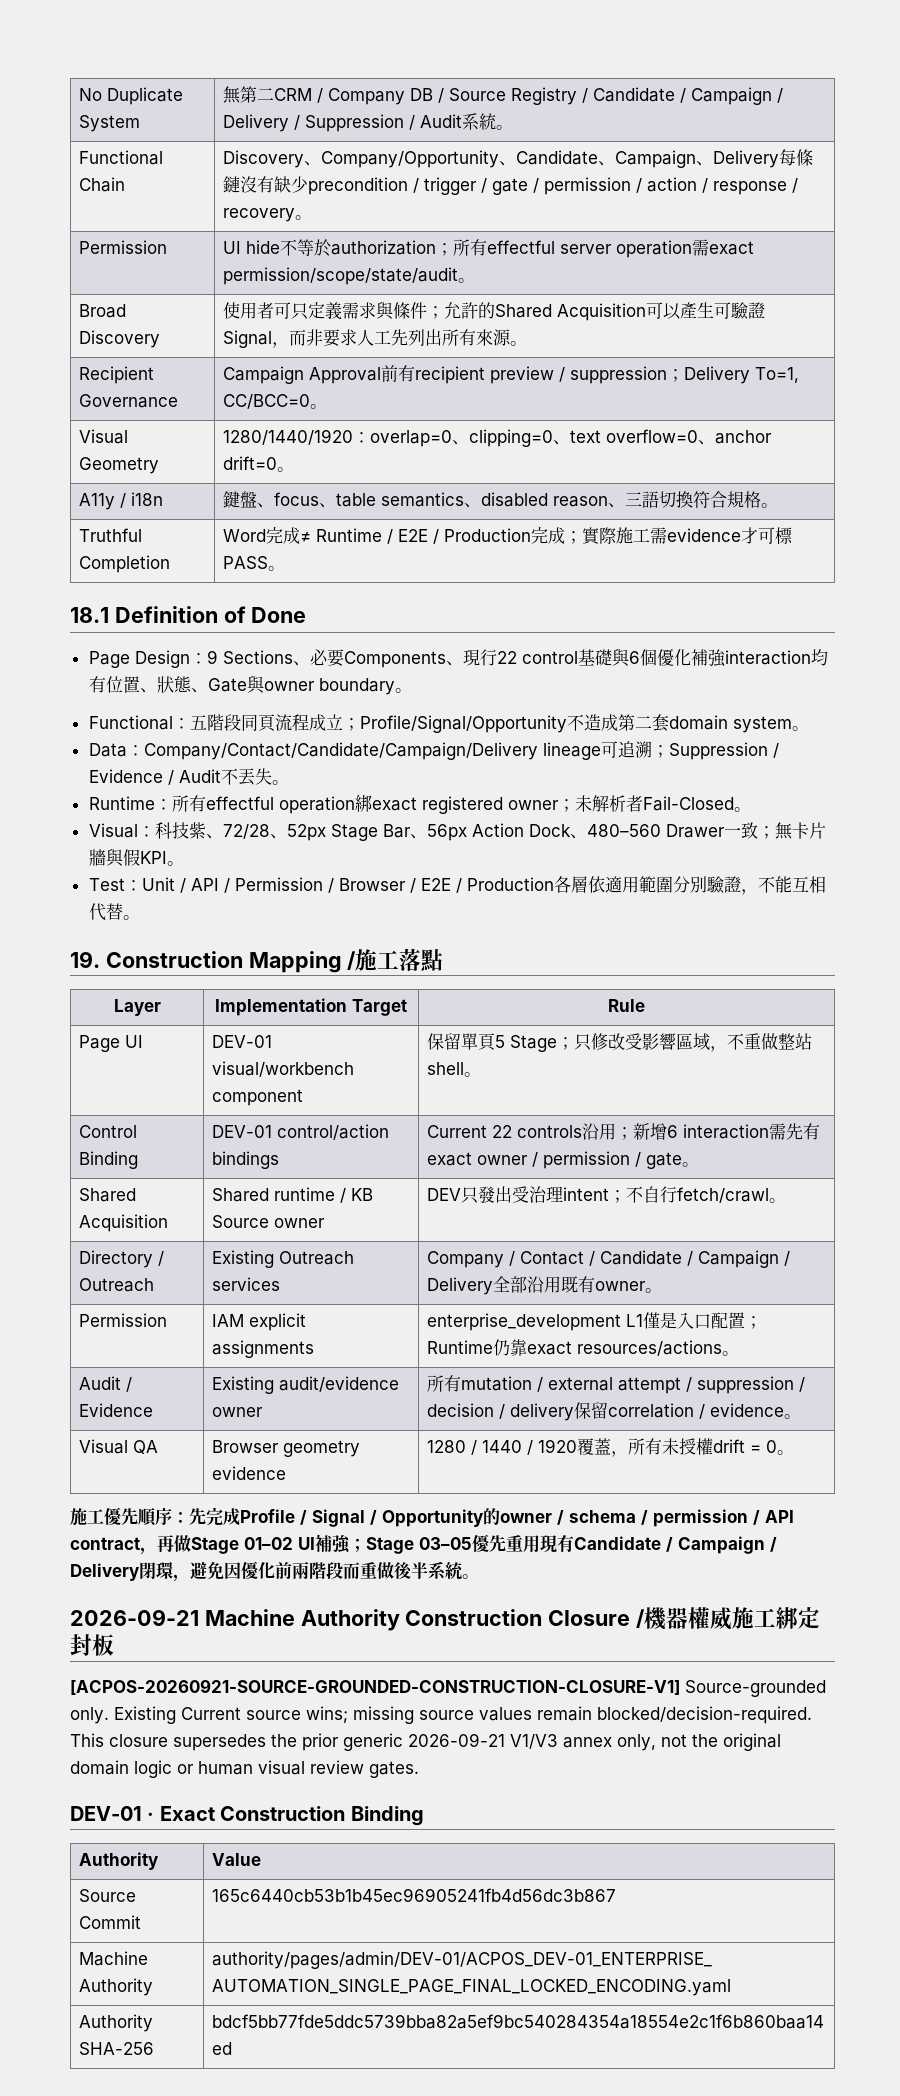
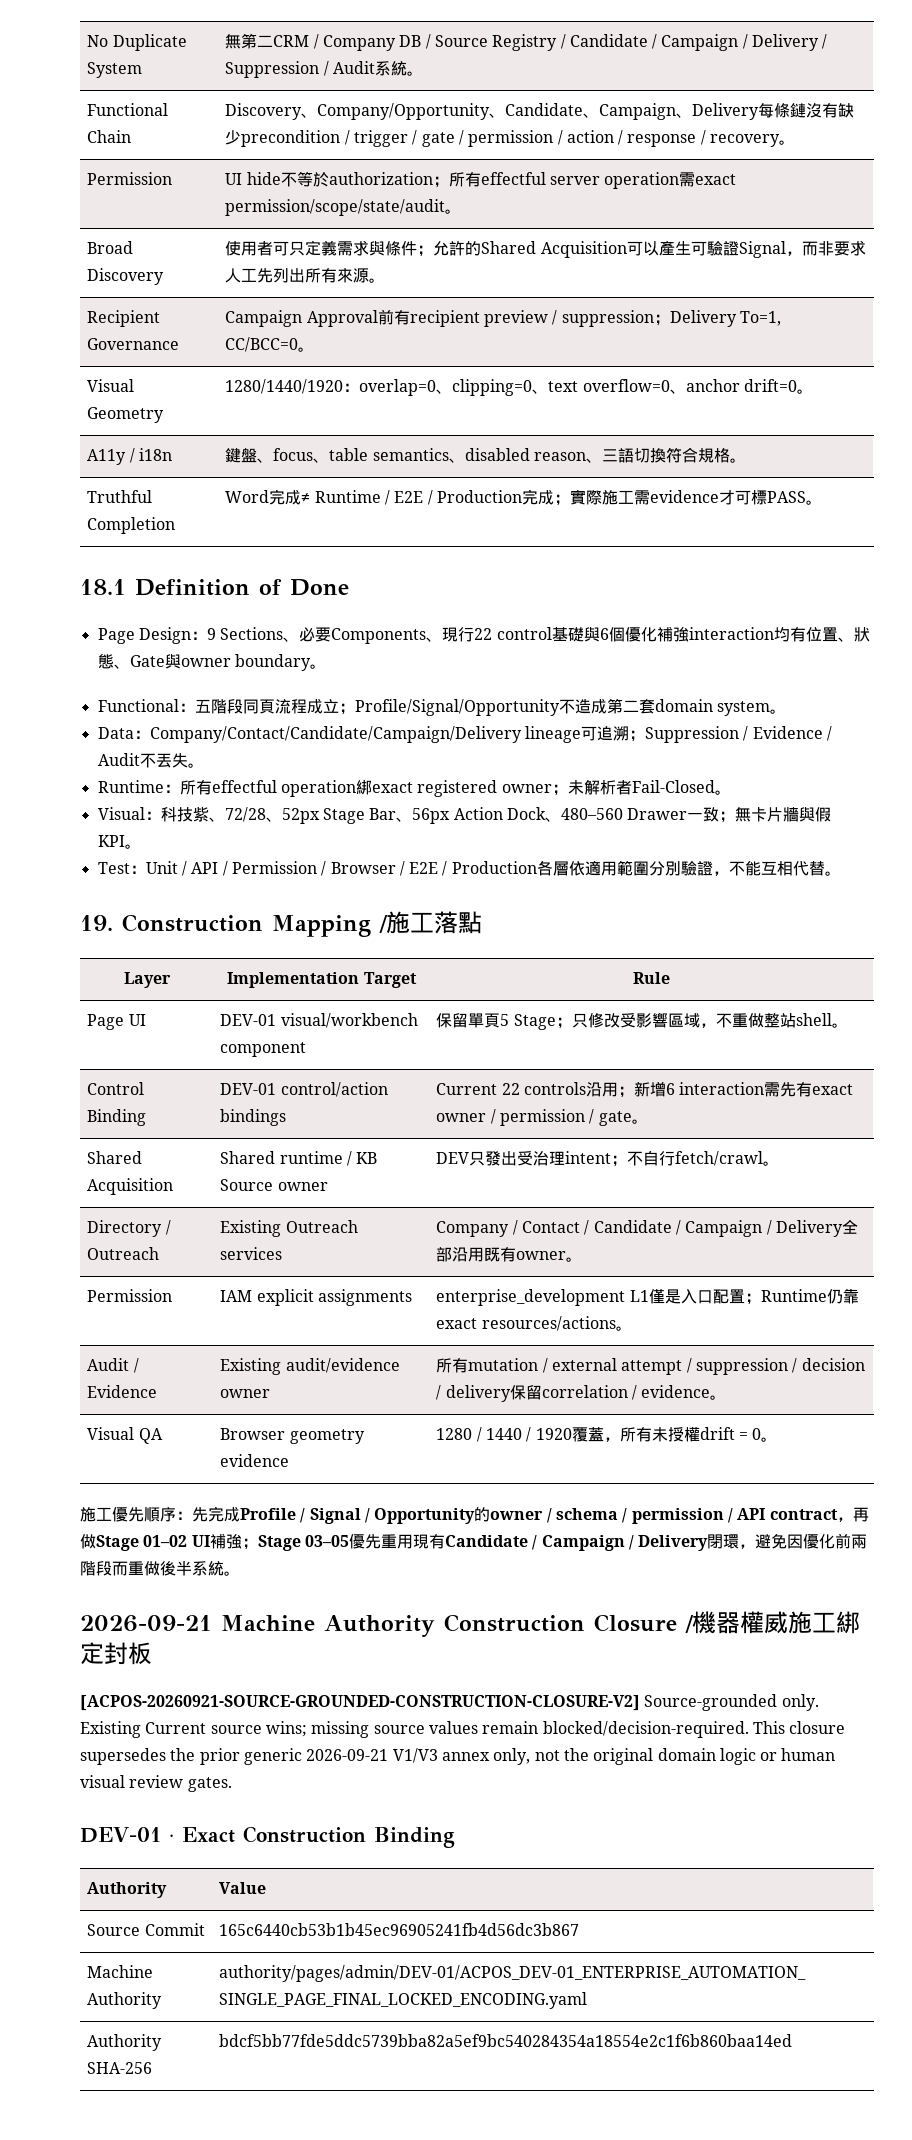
[70,1679,680,1695] [ACPOS-20260921-SOURCE-GROUNDED-CONSTRUCTION-CLOSURE-V1] -> [80,1695,640,1711] [ACPOS-20260921-SOURCE-GROUNDED-CONSTRUCTION-CLOSURE-V2]

